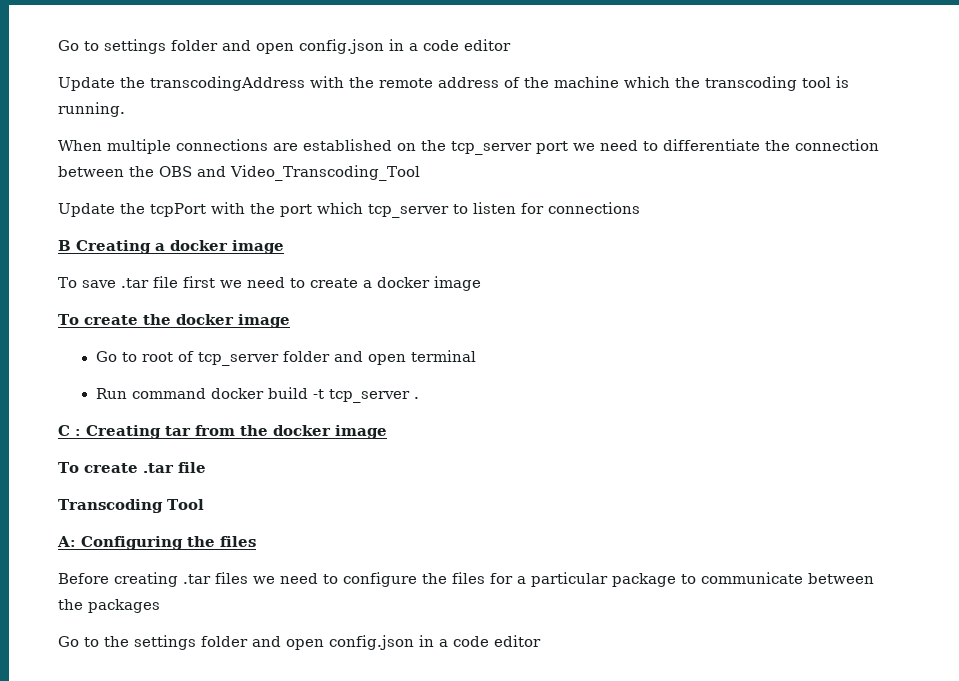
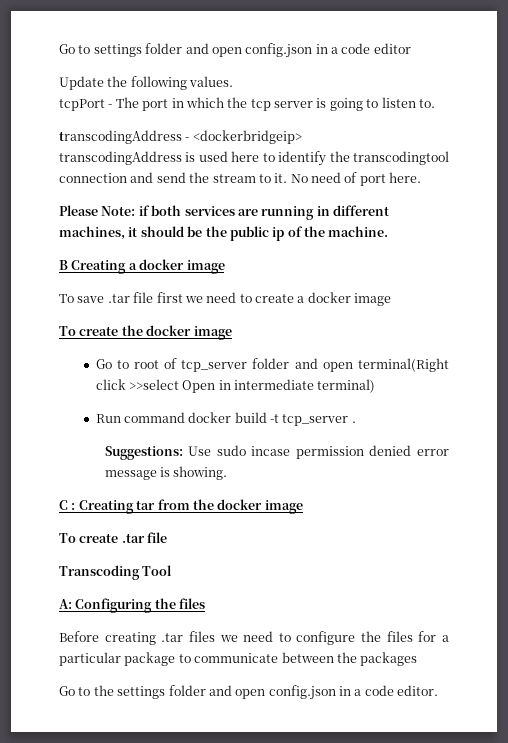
[150,76,849,91] [58,102,125,117] [58,139,879,155] [58,165,420,181] [58,202,640,218] transcodingAddress with the remote address of the machine which the transcoding tool is running. // When multiple connections are established on the tcp_server port we need to differentiate the connection between the OBS and Video_Transcoding_Tool // Update the tcpPort with the port which tcp_server to listen for connections -> [130,76,234,90] [59,97,435,111] [59,130,302,144] [59,151,449,166] [59,172,422,186] [59,205,389,220] [59,226,389,241] following values. // tcpPort - The port in which the tcp server is going to listen to. // transcodingAddress - <dockerbridgeip> // transcodingAddress is used here to identify the transcodingtool connection and send the stream to it. No need of port here. // Please Note: if both services are running in different machines, it should be the public ip of the machine.
[410,350,476,362] terminal -> [358,358,449,372] [95,379,376,393] terminal(Right click >>select Open in intermediate terminal)
(419, 398) none -> [104,445,449,460] [104,466,228,480] // Suggestions: Use sudo incase permission denied error message is showing.
[494,635,541,647] editor -> [397,685,439,696] editor.

